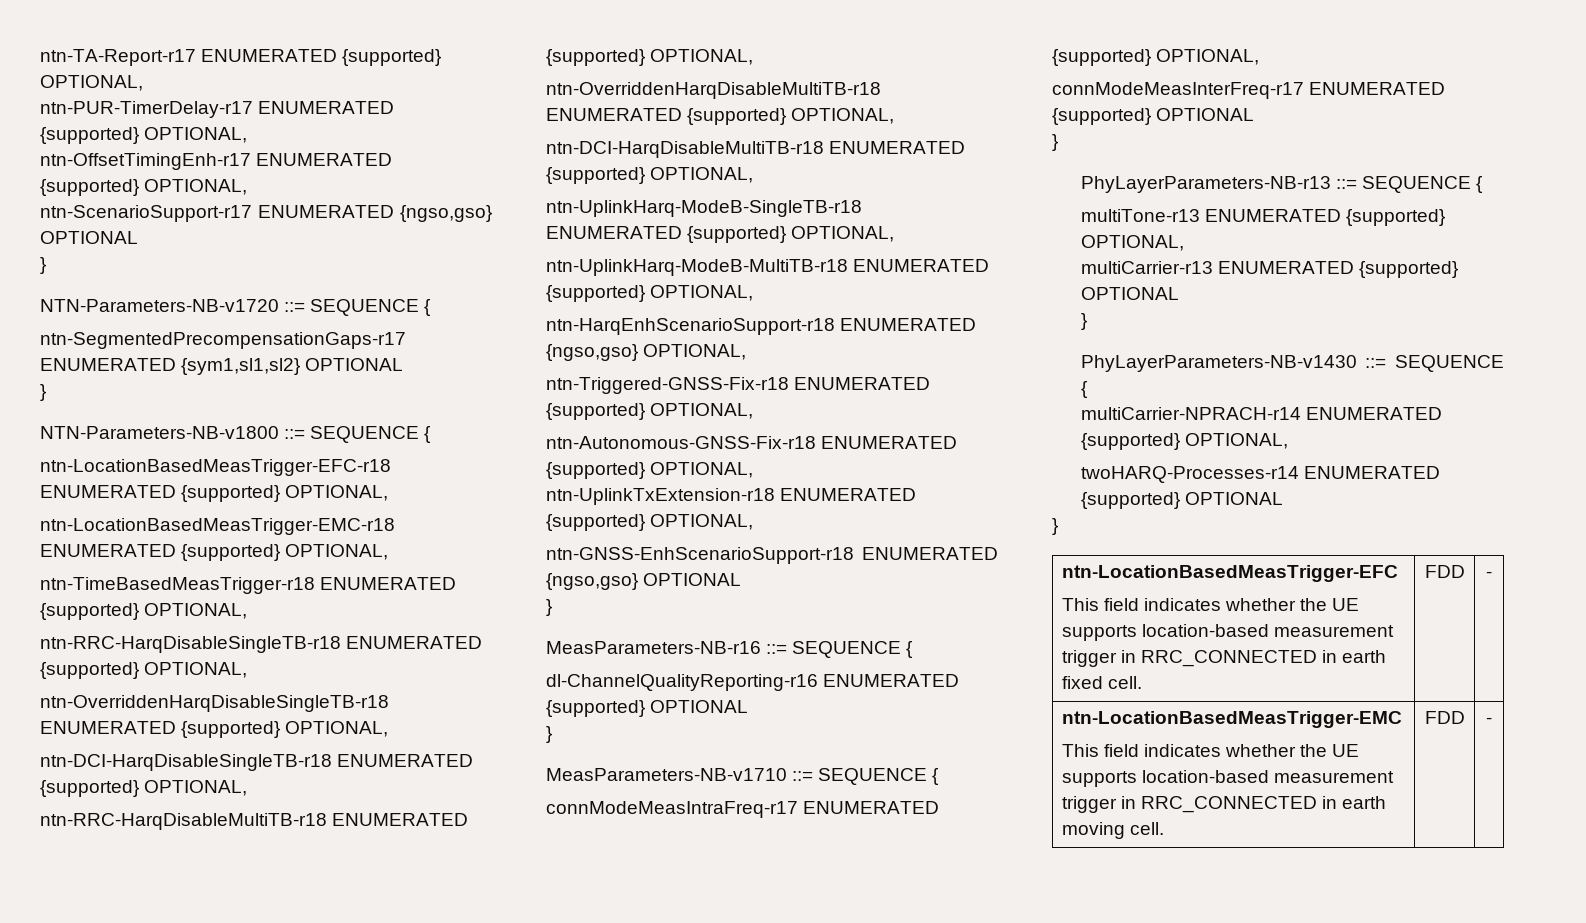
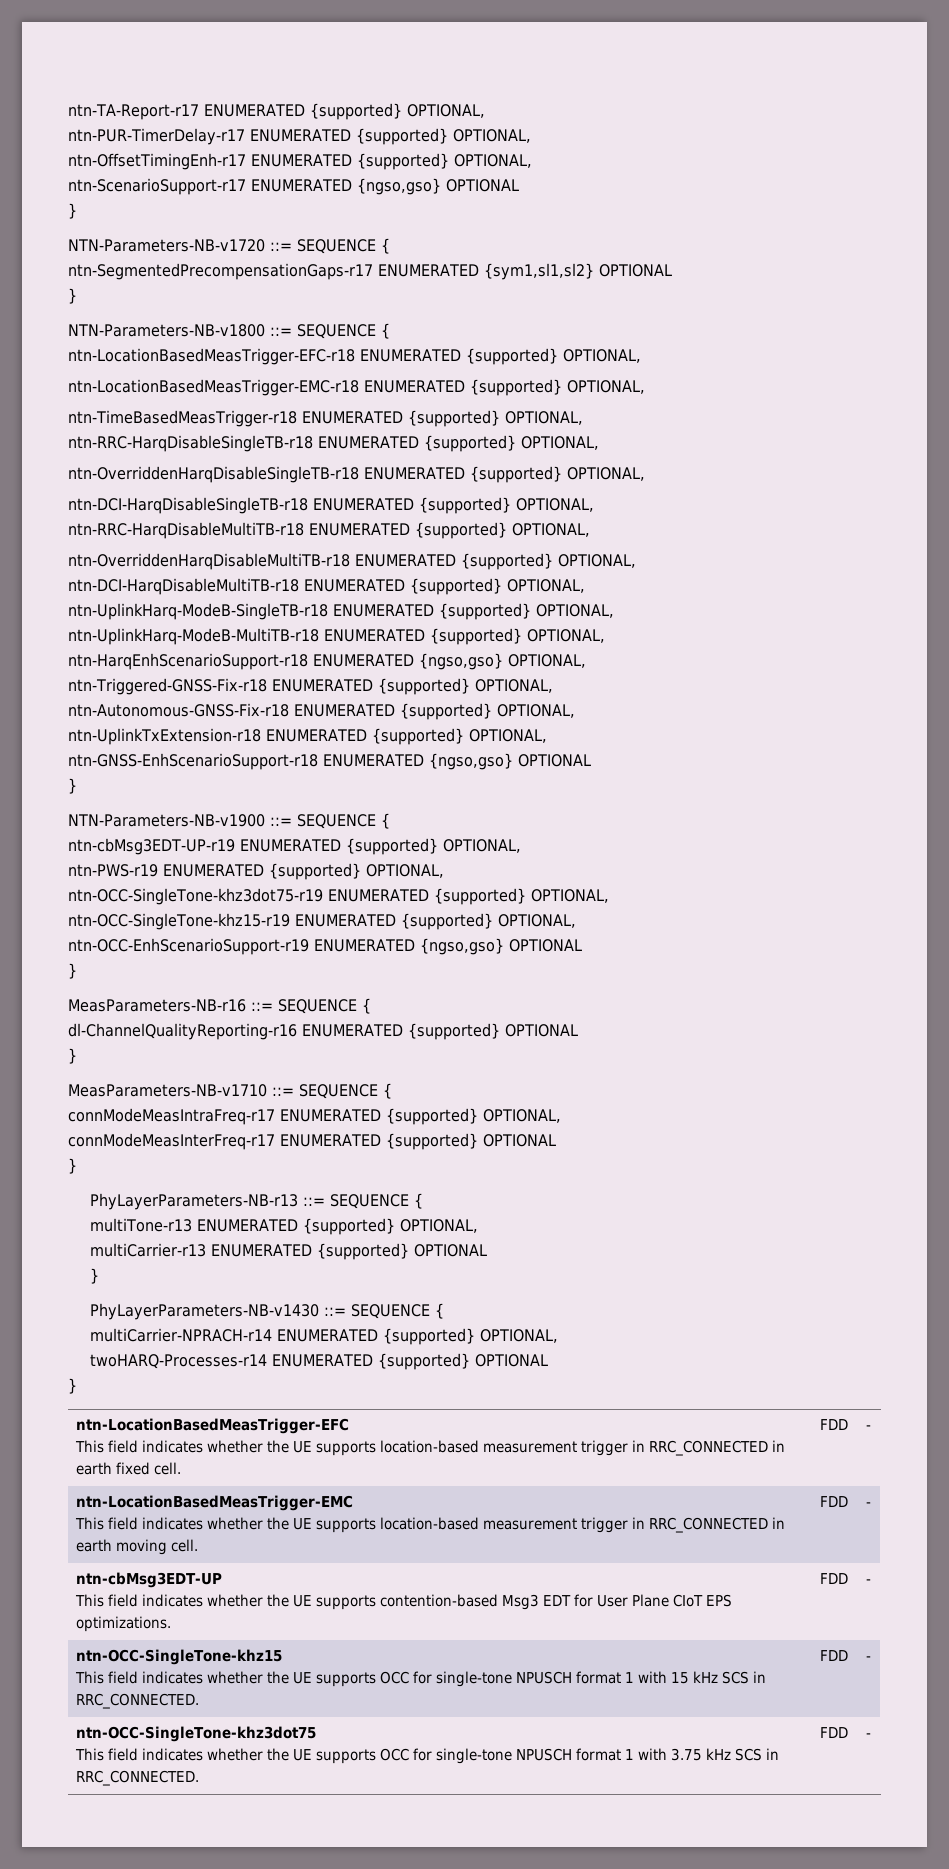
(552, 607) none -> [68,813,390,829] [68,838,521,855] [68,863,444,880] [68,888,609,905] [68,913,576,930] [68,938,582,955] [68,963,77,979] // NTN-Parameters-NB-v1900 ::= SEQUENCE { // ntn-cbMsg3EDT-UP-r19 ENUMERATED {supported} OPTIONAL, // ntn-PWS-r19 ENUMERATED {supported} OPTIONAL, // ntn-OCC-SingleTone-khz3dot75-r19 ENUMERATED {supported} OPTIONAL, // ntn-OCC-SingleTone-khz15-r19 ENUMERATED {supported} OPTIONAL, // ntn-OCC-EnhScenarioSupport-r19 ENUMERATED {ngso,gso} OPTIONAL // }
(1492, 720) none -> [75,1572,222,1588] [74,1594,732,1610] [75,1616,171,1632] [820,1573,848,1584] [866,1579,871,1584] [75,1649,282,1665] [74,1671,766,1687] [75,1693,199,1709] [820,1650,848,1661] [866,1656,871,1661] [75,1726,316,1742] [74,1748,779,1764] [75,1770,199,1786] [820,1727,848,1738] [866,1733,871,1738] // ntn-cbMsg3EDT-UP // This field indicates whether the UE supports contention-based Msg3 EDT for User Plane CIoT EPS optimizations. | FDD | - // ntn-OCC-SingleTone-khz15 // This field indicates whether the UE supports OCC for single-tone NPUSCH format 1 with 15 kHz SCS in RRC_CONNECTED. | FDD | - // ntn-OCC-SingleTone-khz3dot75 // This field indicates whether the UE supports OCC for single-tone NPUSCH format 1 with 3.75 kHz SCS in RRC_CONNECTED. | FDD | -

